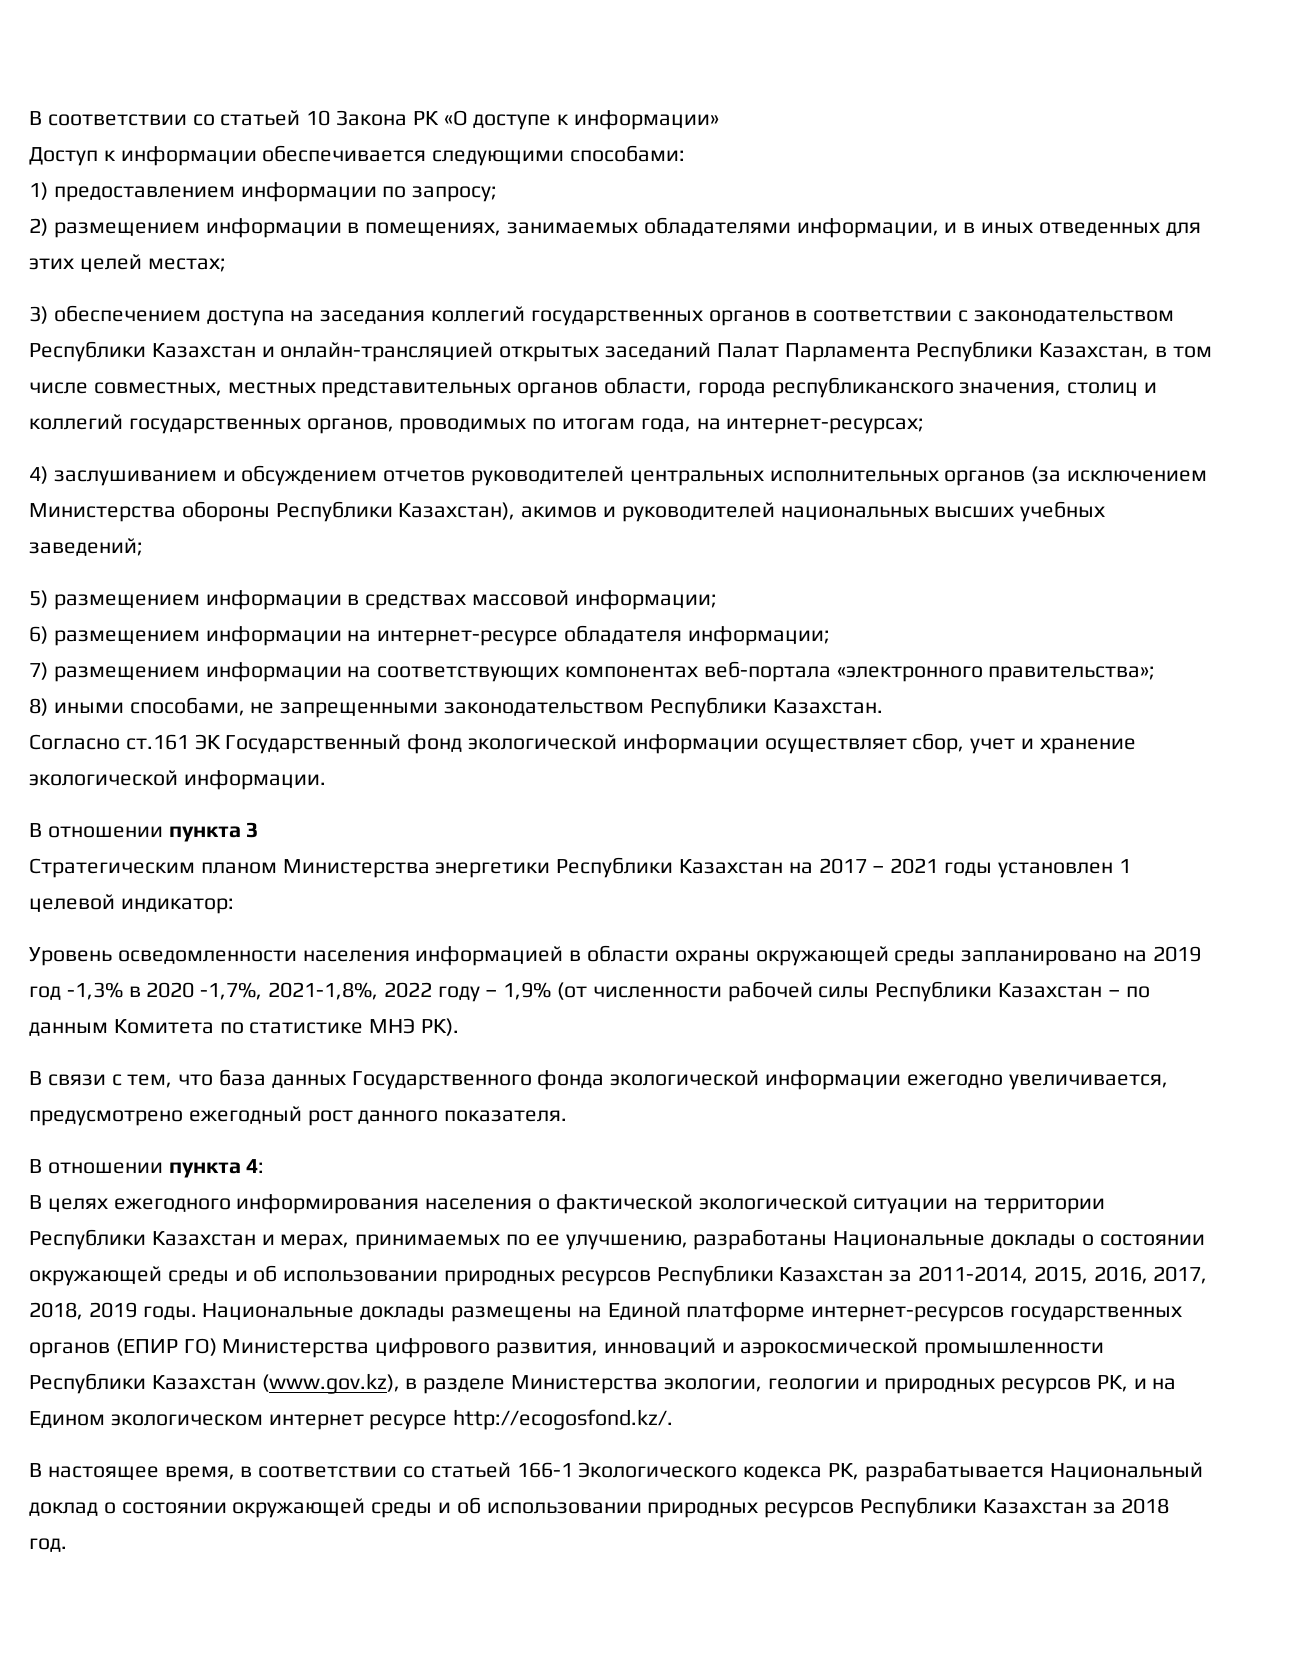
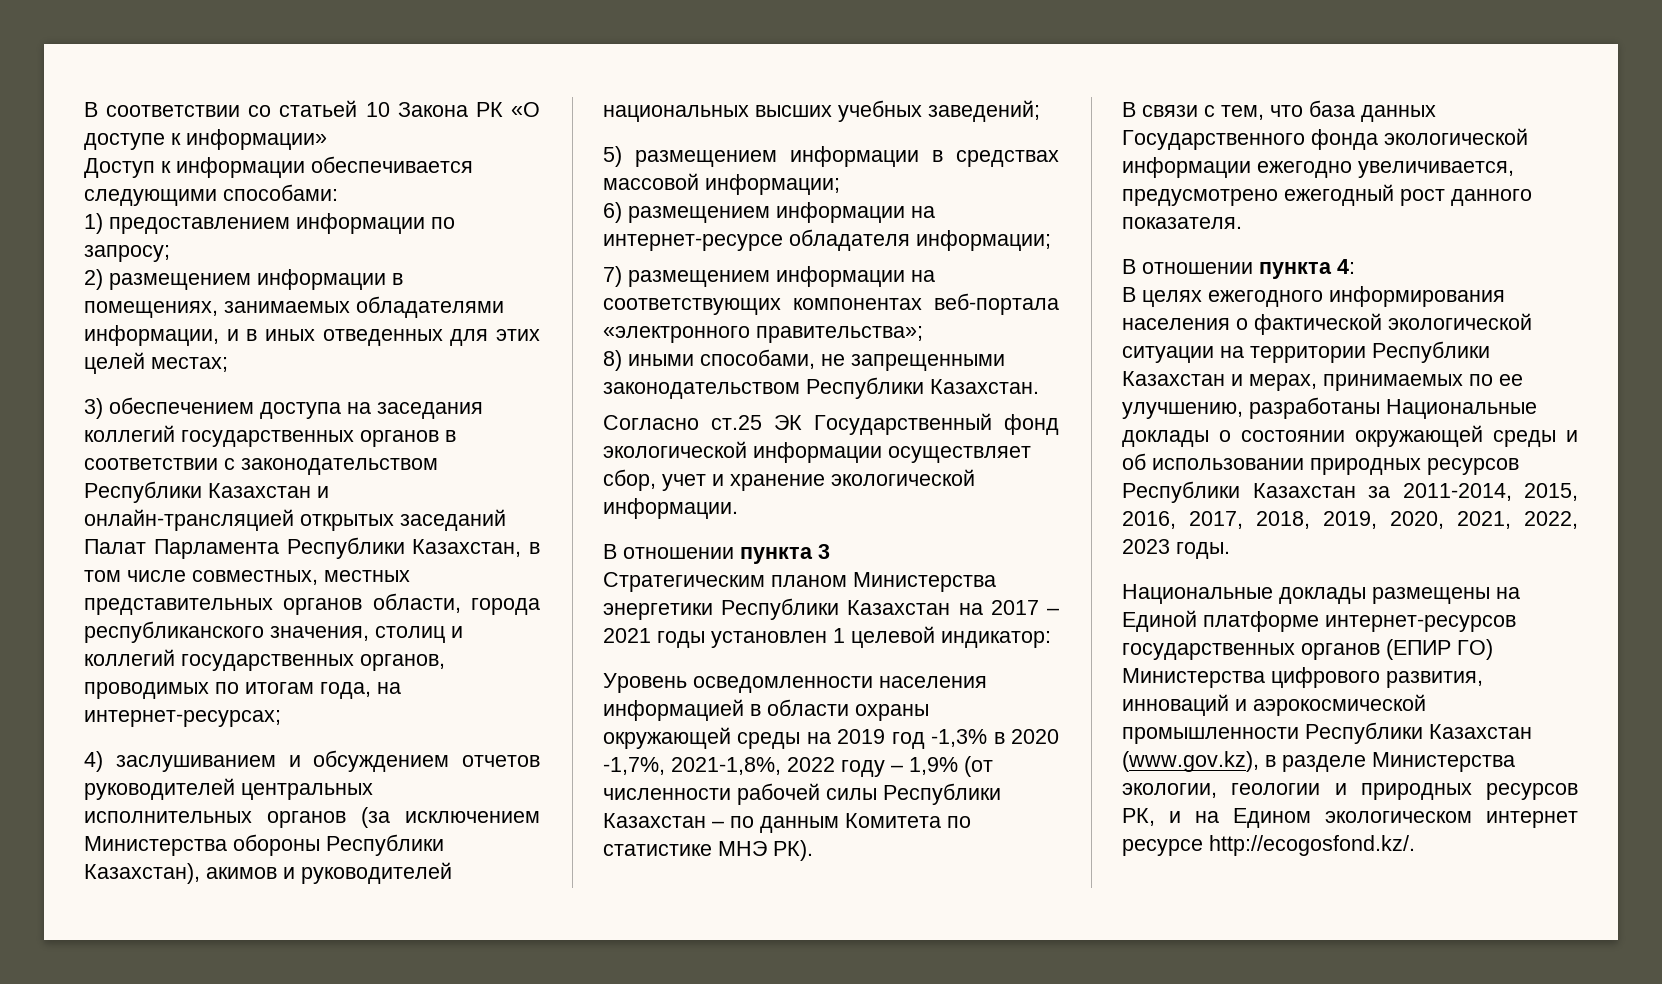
[125,734,189,750] ст.161 -> [711,415,762,430] ст.25
[961,950,1118,966] запланировано -> (801, 740) none
[88,1302,137,1318] 2019 -> [1323,511,1578,529] [1122,539,1170,554] 2019, 2020, 2021, 2022, 2023
(197, 1313) none -> (1230, 550) //
[29,1461,1203,1482] [29,1497,1170,1518] [29,1538,67,1552] // В настоящее время, в соответствии со статьей 166-1 Экологического кодекса РК, разрабатывается Национальный доклад о состоянии окружающей среды и об использовании природных ресурсов Республики Казахстан за 2018 год. -> (1415, 845) none

